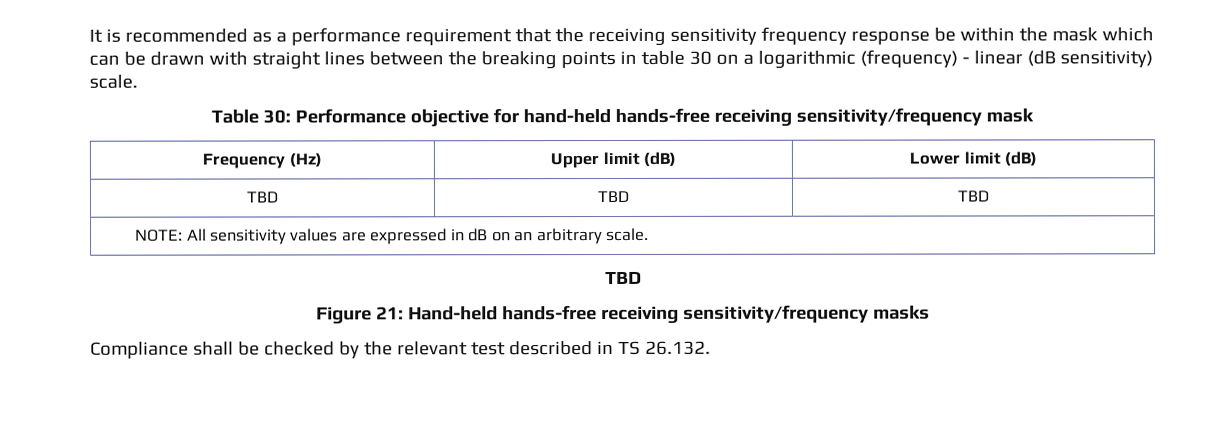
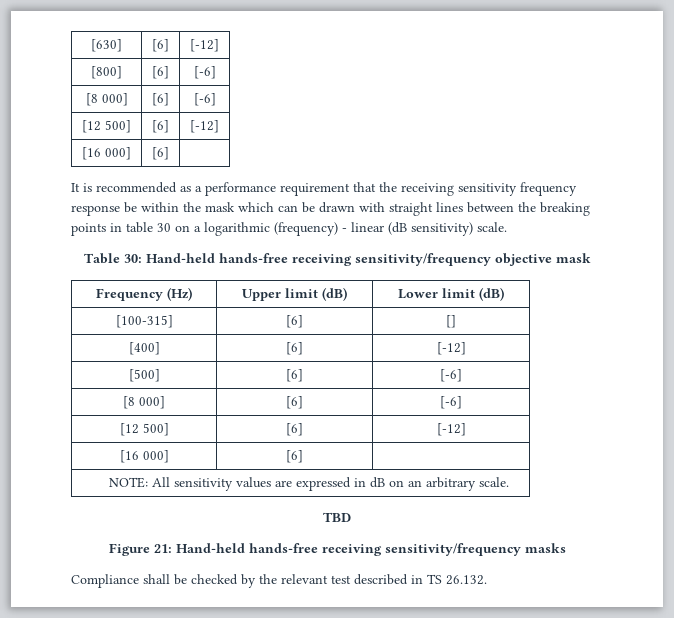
(89, 36) none -> [91,39,122,52] [152,39,169,52] [190,39,219,52] [91,66,122,79] [152,66,169,79] [193,66,216,79] [85,93,128,106] [152,93,169,106] [193,93,216,106] [82,120,131,133] [152,120,169,133] [190,120,219,133] [82,147,131,160] [152,147,169,160] [630] | [6] | [-12] // [800] | [6] | [-6] // [8 000] | [6] | [-6] // [12 500] | [6] | [-12] // [16 000] | [6] | //
[295,107,982,128] Performance objective for hand-held hands-free receiving sensitivity/frequency -> [145,253,552,266] Hand-held hands-free receiving sensitivity/frequency objective
[246,191,278,203] [597,190,629,203] [957,190,989,202] TBD | TBD | TBD -> [115,315,173,328] [286,315,303,328] [446,315,456,328] [128,342,160,355] [286,342,303,355] [436,342,466,355] [128,369,160,382] [286,369,303,382] [440,369,462,382] [123,396,165,409] [286,396,303,409] [440,396,462,409] [119,423,169,436] [286,423,303,436] [436,423,466,436] [119,450,169,463] [286,450,303,463] [100-315] | [6] | [] // [400] | [6] | [-12] // [500] | [6] | [-6] // [8 000] | [6] | [-6] // [12 500] | [6] | [-12] // [16 000] | [6] |

